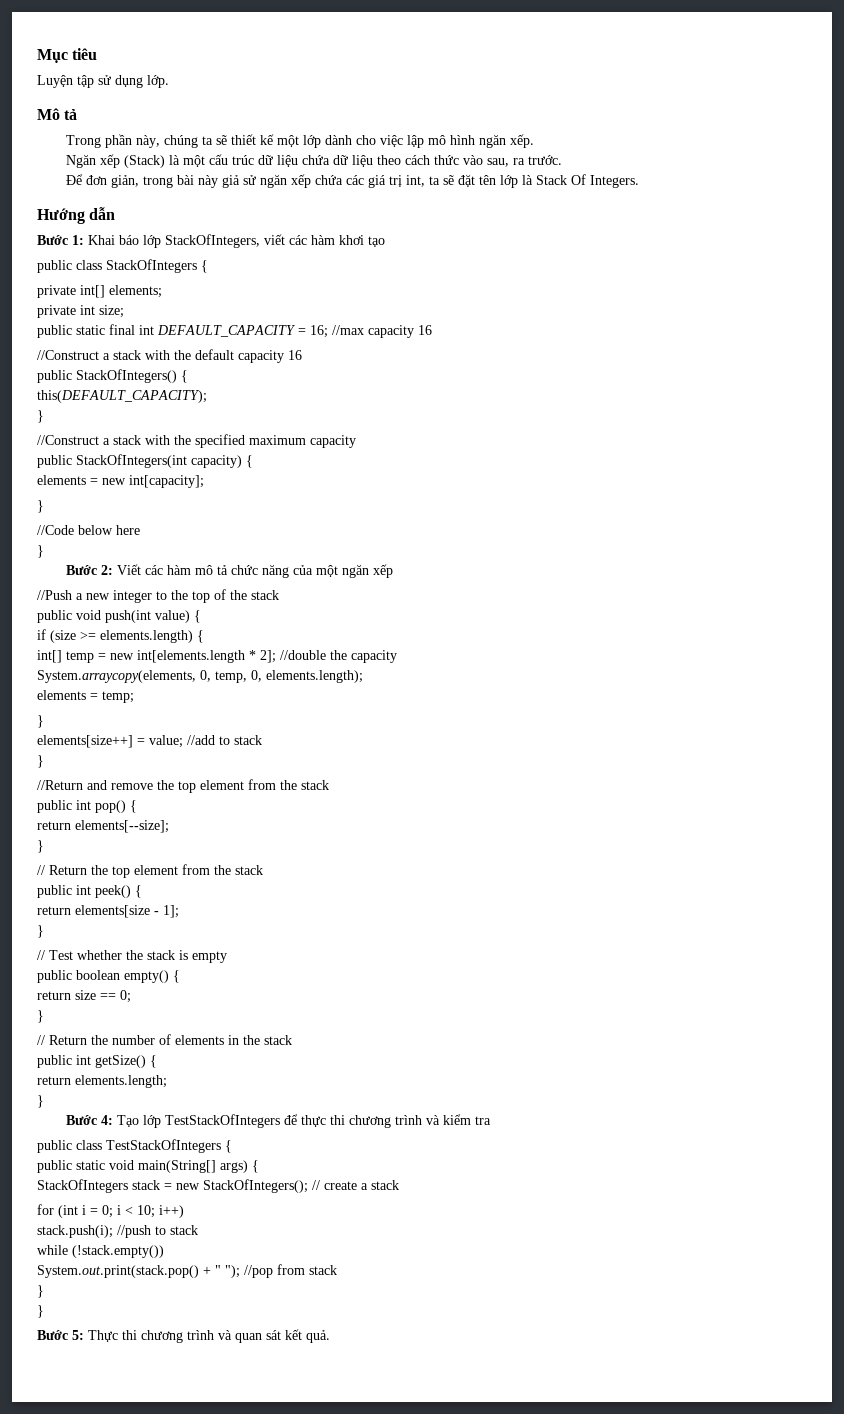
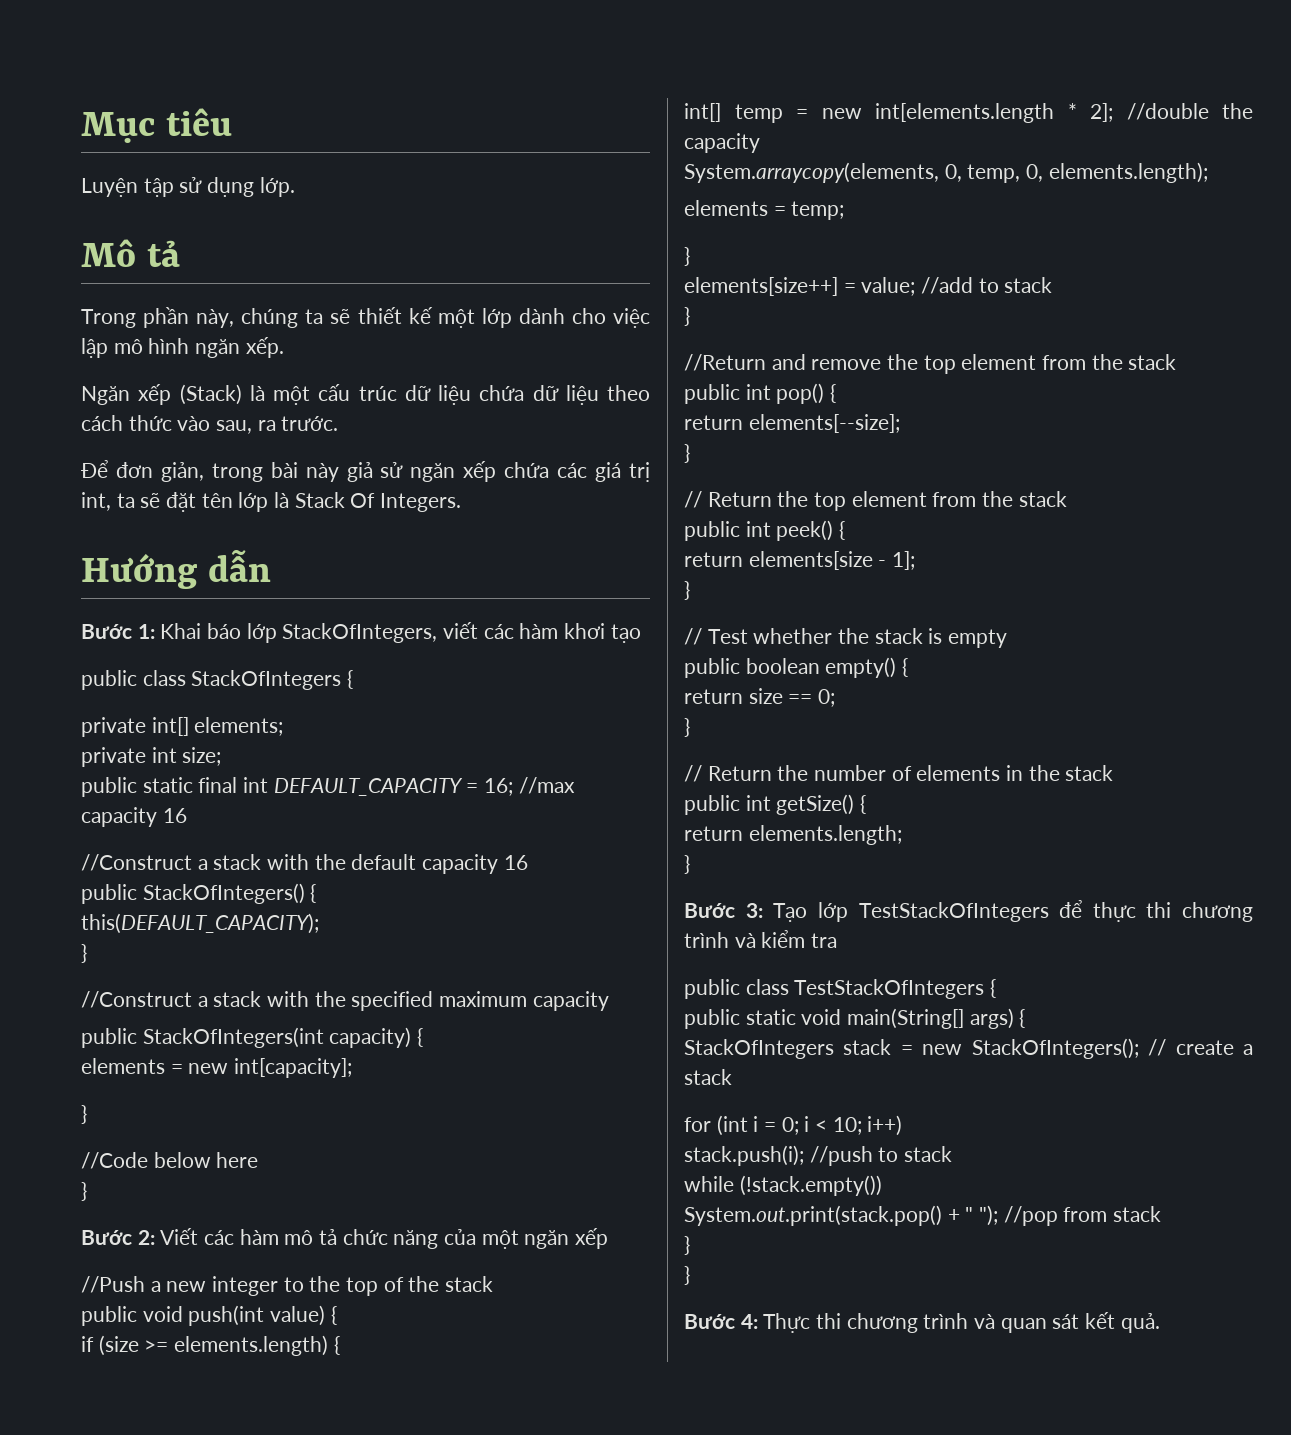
[100,1115,113,1125] 4: -> [745,903,763,918] 3:
[72,1330,84,1340] 5: -> [740,1314,758,1329] 4:

